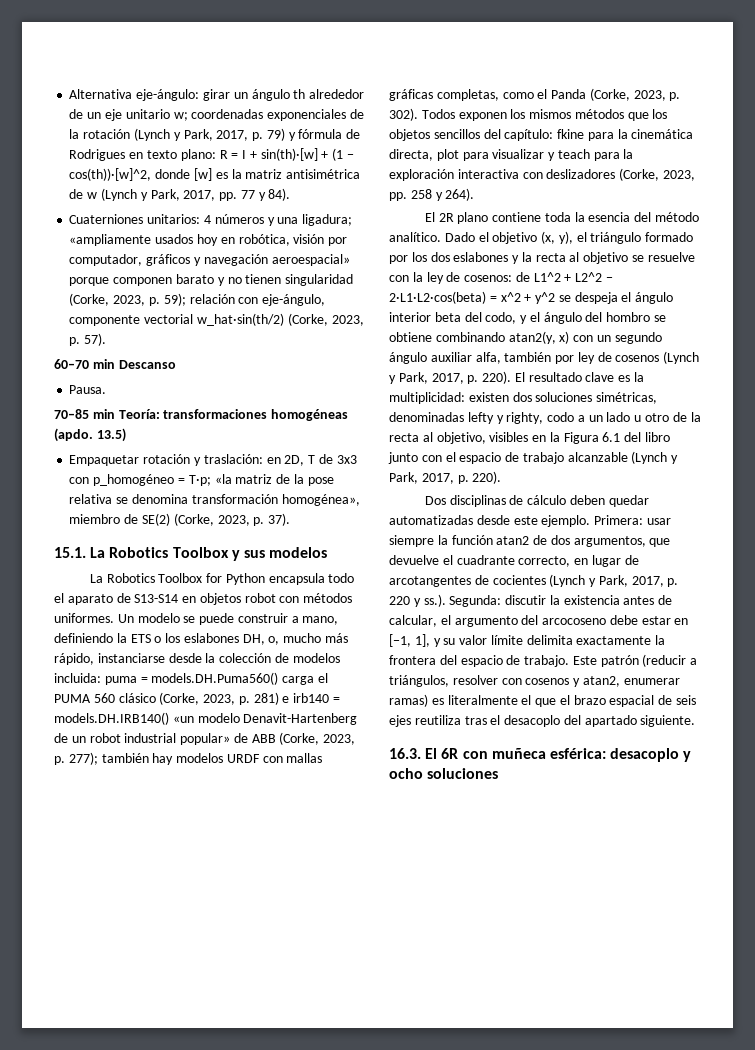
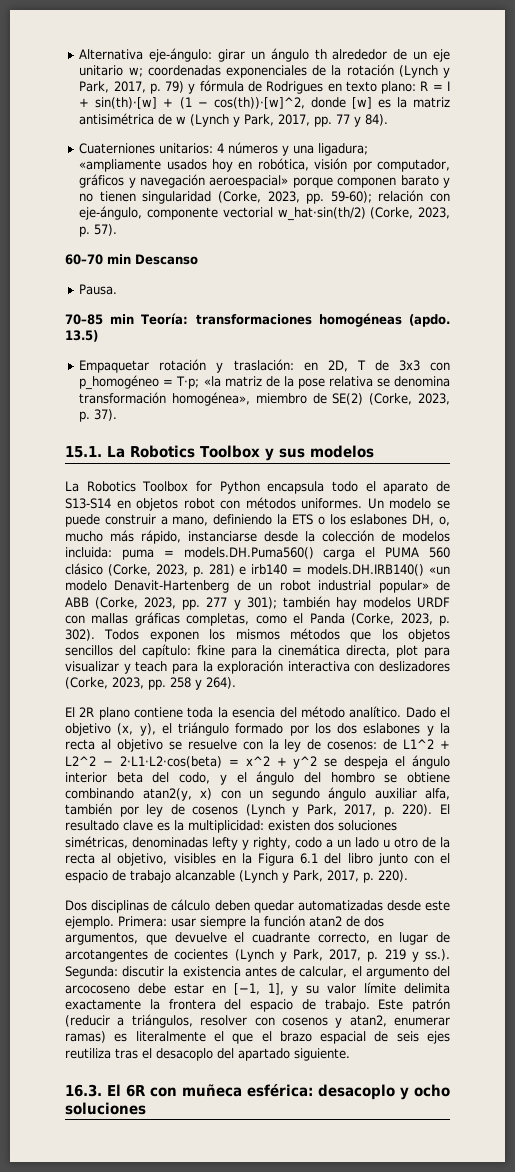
[148,293,186,306] p. 59); -> [306,191,372,204] pp. 59-60);
[54,752,98,765] p. 277); -> [182,597,277,610] pp. 277 y 301);
[389,596,410,605] 220 -> [384,949,406,960] 219

